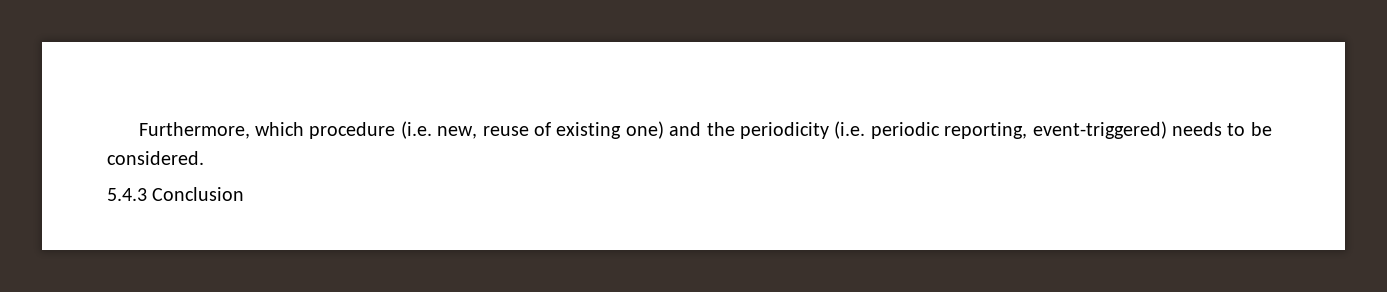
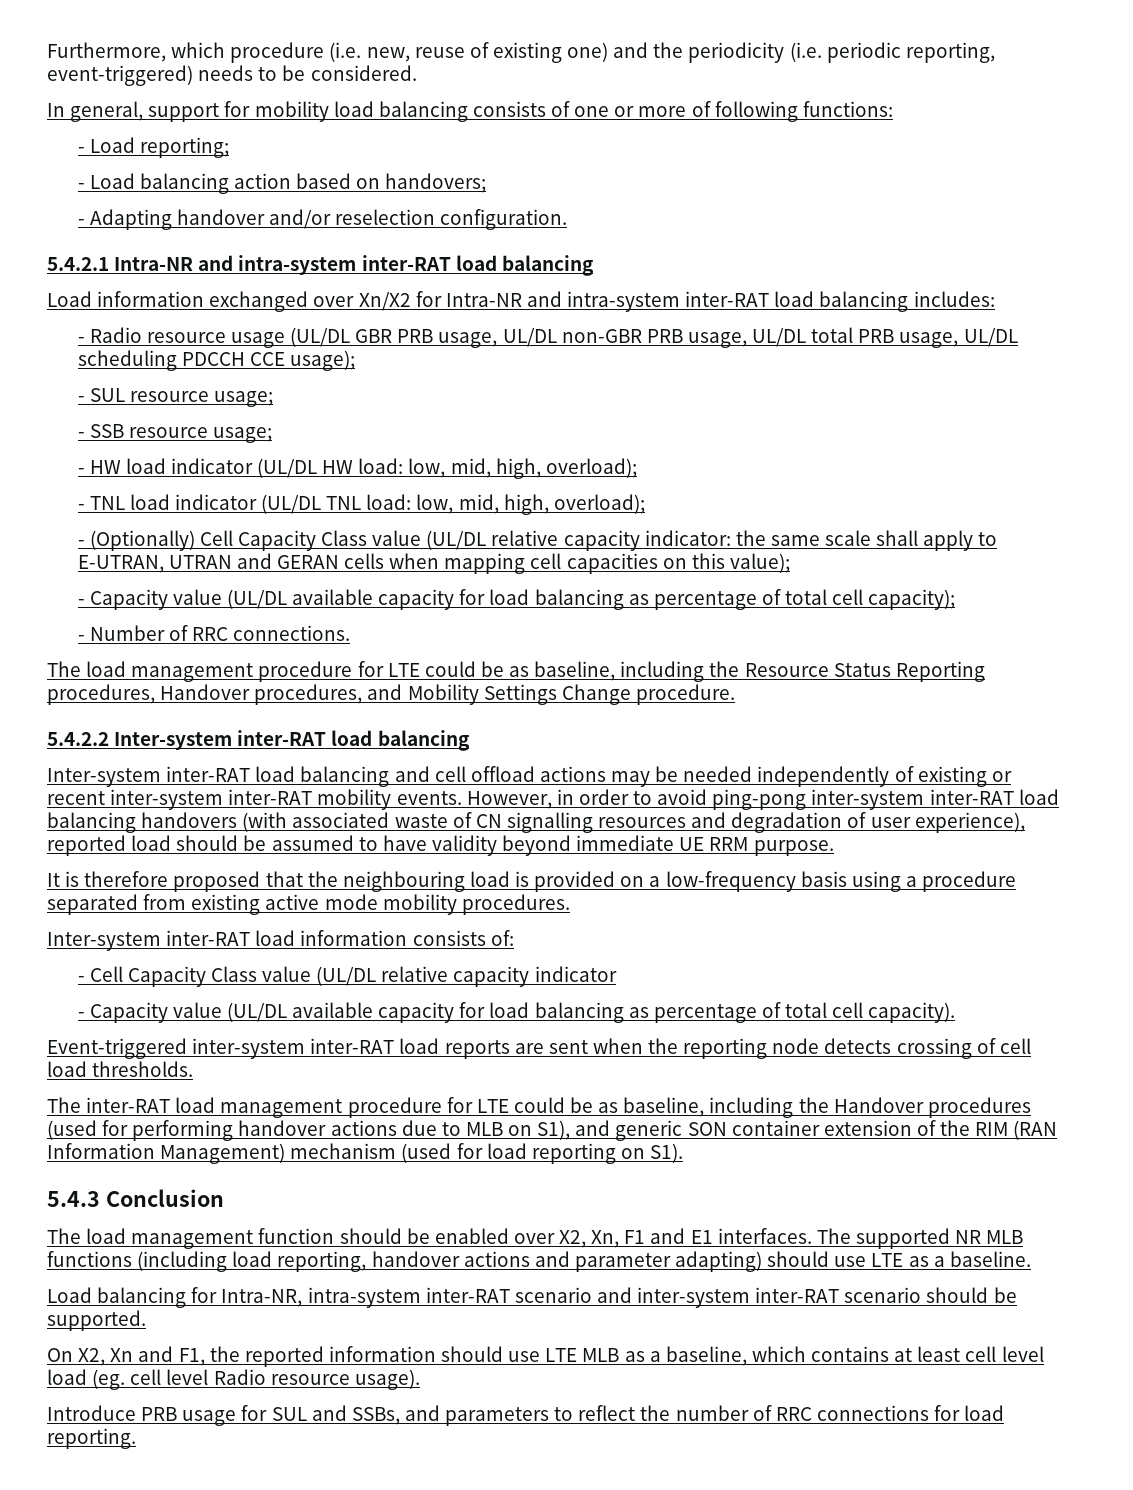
[107,187,245,201] 5.4.3 Conclusion -> [47,101,893,122] [77,137,229,158] [77,173,487,194] [77,209,568,230] [47,255,594,276] [47,291,995,312] [77,327,1018,348] [77,350,355,371] [77,388,273,407] [77,424,272,443] [77,458,637,479] [77,494,645,515] [77,530,998,551] [77,553,790,574] [77,589,956,610] [77,625,351,641] [47,661,985,682] [47,684,735,705] [47,730,470,751] [47,766,1012,787] [47,789,1059,810] [47,812,1025,833] [47,835,834,856] [47,871,1017,892] [47,894,570,915] [47,930,514,951] [77,966,617,987] [77,1002,956,1023] [47,1038,1031,1059] [47,1061,194,1077] [47,1097,1031,1118] [47,1120,1058,1141] [47,1143,684,1164] [47,1189,224,1207] [47,1228,1024,1249] [47,1251,1031,1272] [47,1287,1017,1308] [47,1310,146,1331] [47,1346,1044,1367] [47,1369,420,1390] [47,1405,1005,1426] [47,1428,136,1449] In general, support for mobility load balancing consists of one or more of following functions: // - Load reporting; // - Load balancing action based on handovers; // - Adapting handover and/or reselection configuration. // 5.4.2.1 Intra-NR and intra-system inter-RAT load balancing // Load information exchanged over Xn/X2 for Intra-NR and intra-system inter-RAT load balancing includes: // - Radio resource usage (UL/DL GBR PRB usage, UL/DL non-GBR PRB usage, UL/DL total PRB usage, UL/DL scheduling PDCCH CCE usage); // - SUL resource usage; // - SSB resource usage; // - HW load indicator (UL/DL HW load: low, mid, high, overload); // - TNL load indicator (UL/DL TNL load: low, mid, high, overload); // - (Optionally) Cell Capacity Class value (UL/DL relative capacity indicator: the same scale shall apply to E-UTRAN, UTRAN and GERAN cells when mapping cell capacities on this value); // - Capacity value (UL/DL available capacity for load balancing as percentage of total cell capacity); // - Number of RRC connections. // The load management procedure for LTE could be as baseline, including the Resource Status Reporting procedures, Handover procedures, and Mobility Settings Change procedure. // 5.4.2.2 Inter-system inter-RAT load balancing // Inter-system inter-RAT load balancing and cell offload actions may be needed independently of existing or recent inter-system inter-RAT mobility events. However, in order to avoid ping-pong inter-system inter-RAT load balancing handovers (with associated waste of CN signalling resources and degradation of user experience), reported load should be assumed to have validity beyond immediate UE RRM purpose. // It is therefore proposed that the neighbouring load is provided on a low-frequency basis using a procedure separated from existing active mode mobility procedures. // Inter-system inter-RAT load information consists of: // - Cell Capacity Class value (UL/DL relative capacity indicator // - Capacity value (UL/DL available capacity for load balancing as percentage of total cell capacity). // Event-triggered inter-system inter-RAT load reports are sent when the reporting node detects crossing of cell load thresholds. // The inter-RAT load management procedure for LTE could be as baseline, including the Handover procedures (used for performing handover actions due to MLB on S1), and generic SON container extension of the RIM (RAN Information Management) mechanism (used for load reporting on S1). // 5.4.3 Conclusion // The load management function should be enabled over X2, Xn, F1 and E1 interfaces. The supported NR MLB functions (including load reporting, handover actions and parameter adapting) should use LTE as a baseline. // Load balancing for Intra-NR, intra-system inter-RAT scenario and inter-system inter-RAT scenario should be supported. // On X2, Xn and F1, the reported information should use LTE MLB as a baseline, which contains at least cell level load (eg. cell level Radio resource usage). // Introduce PRB usage for SUL and SSBs, and parameters to reflect the number of RRC connections for load reporting.

